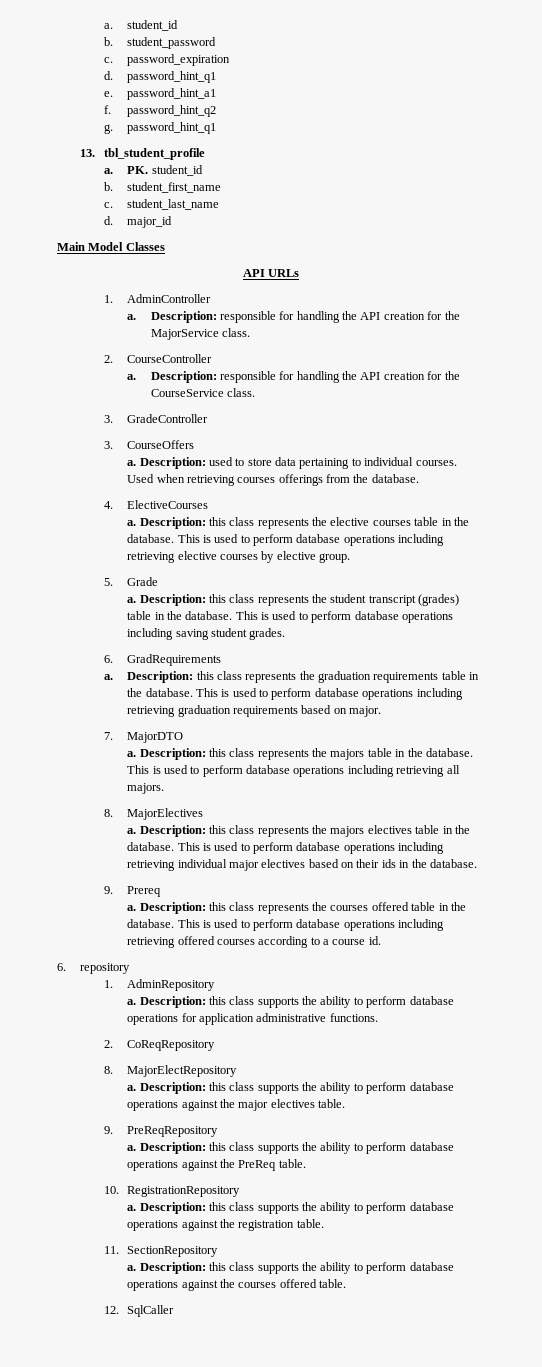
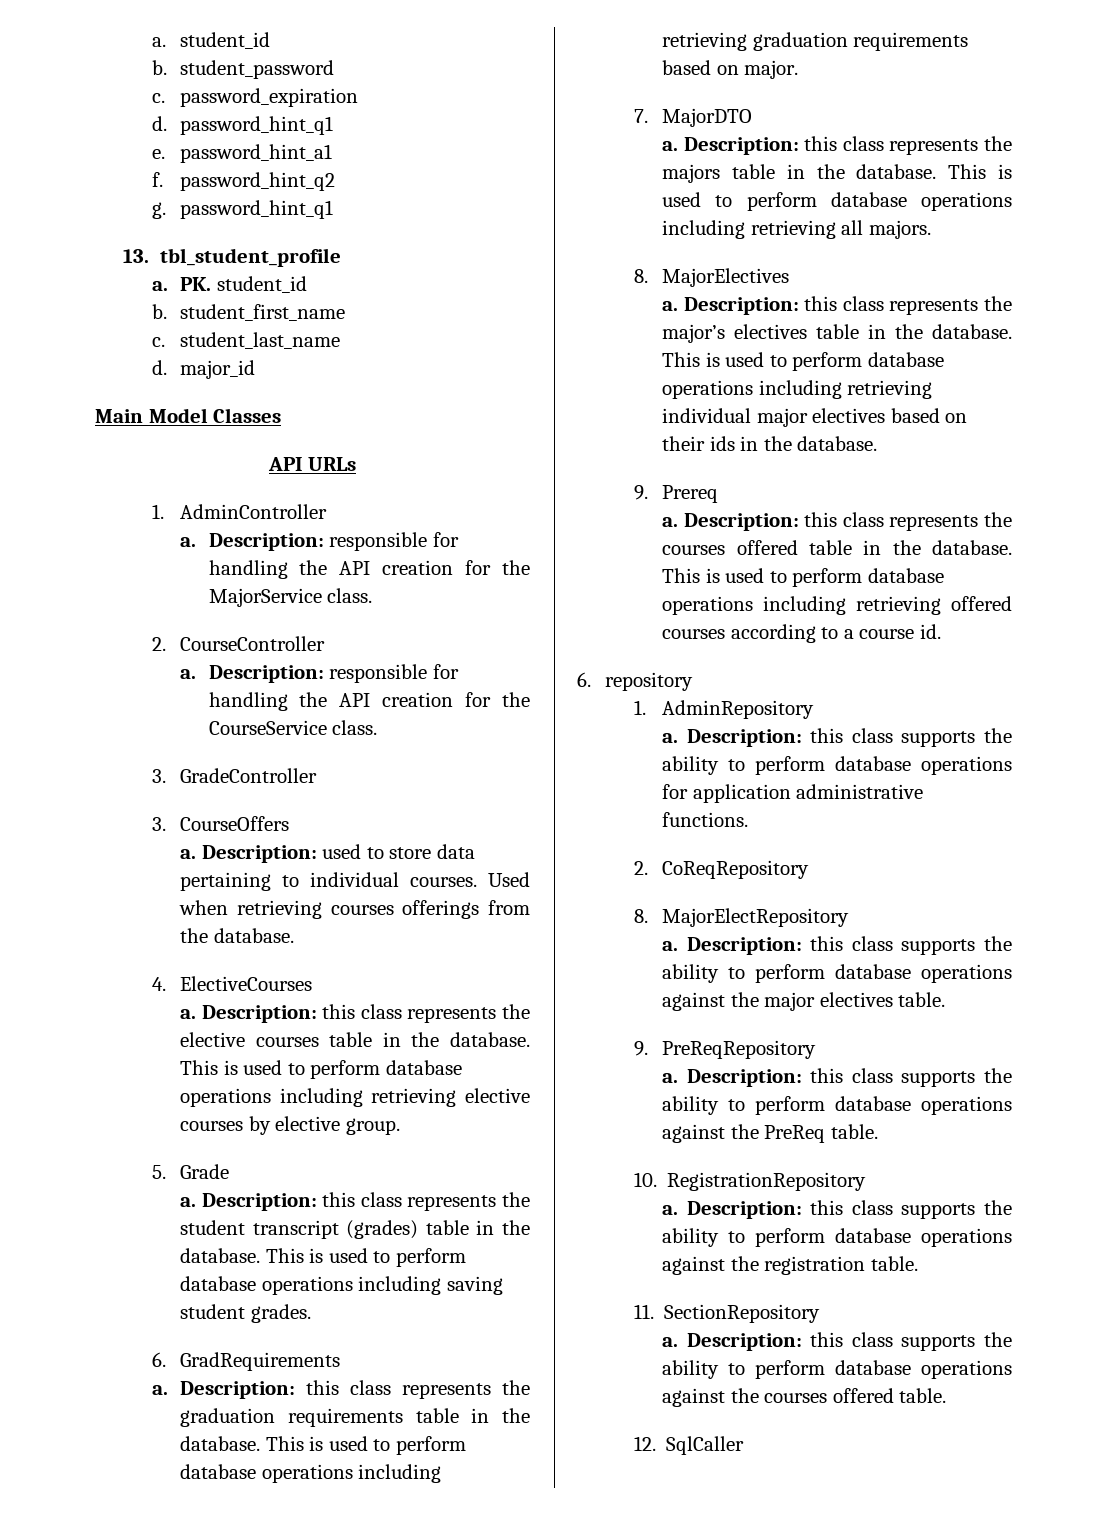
[330,826,365,837] majors -> [662,324,726,343] major’s

